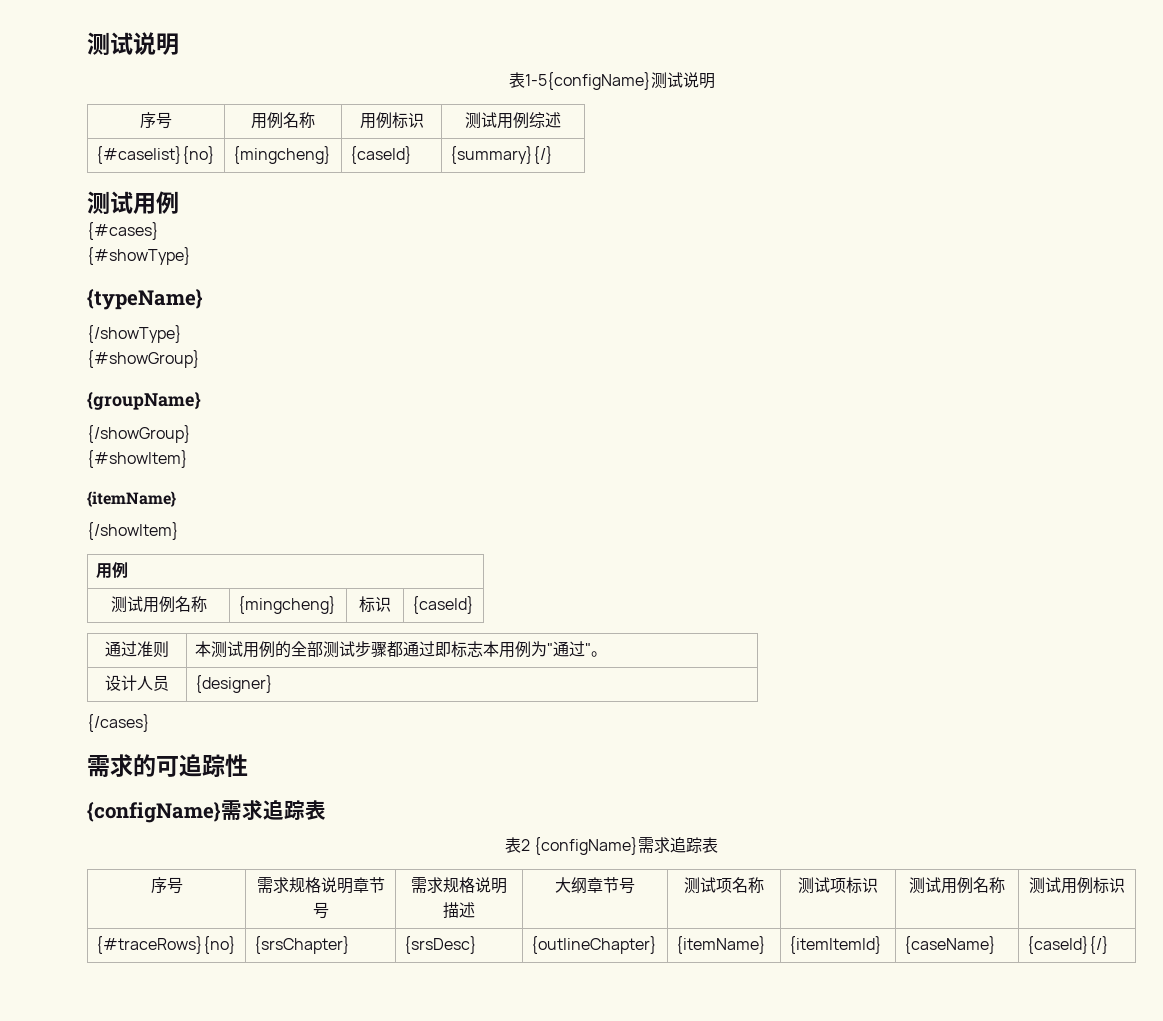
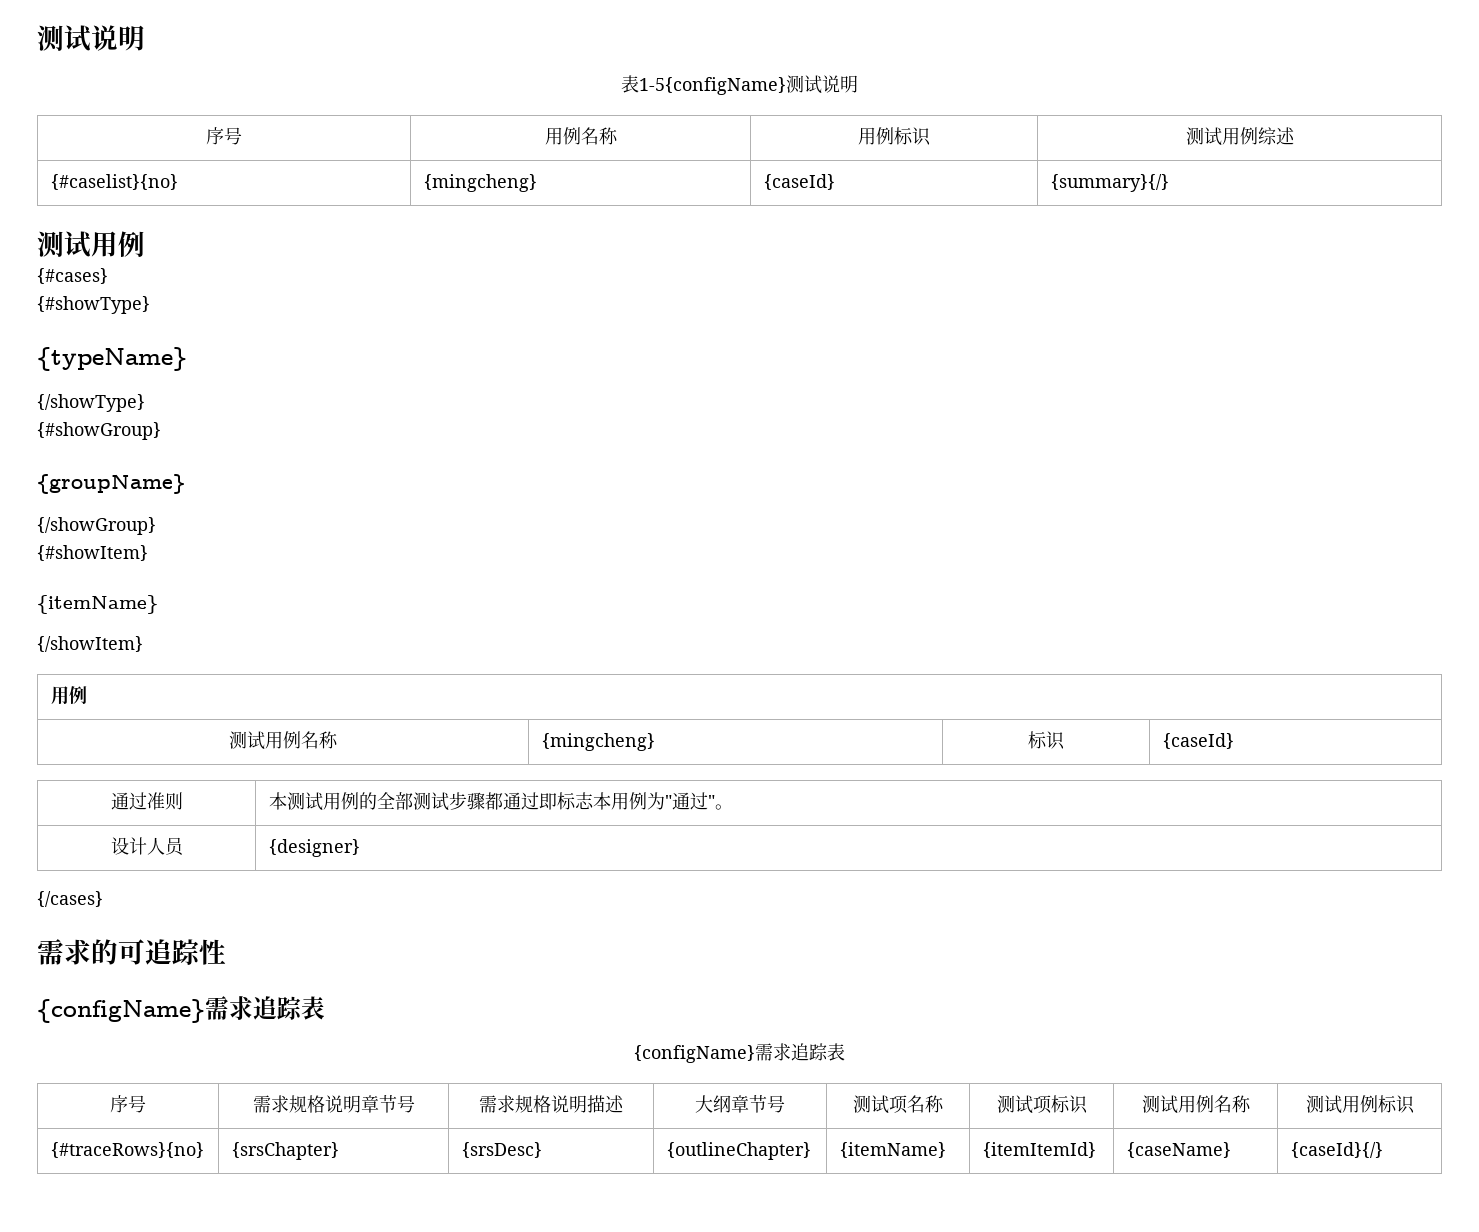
[504,837,530,853] 表2 -> (325, 1008) none

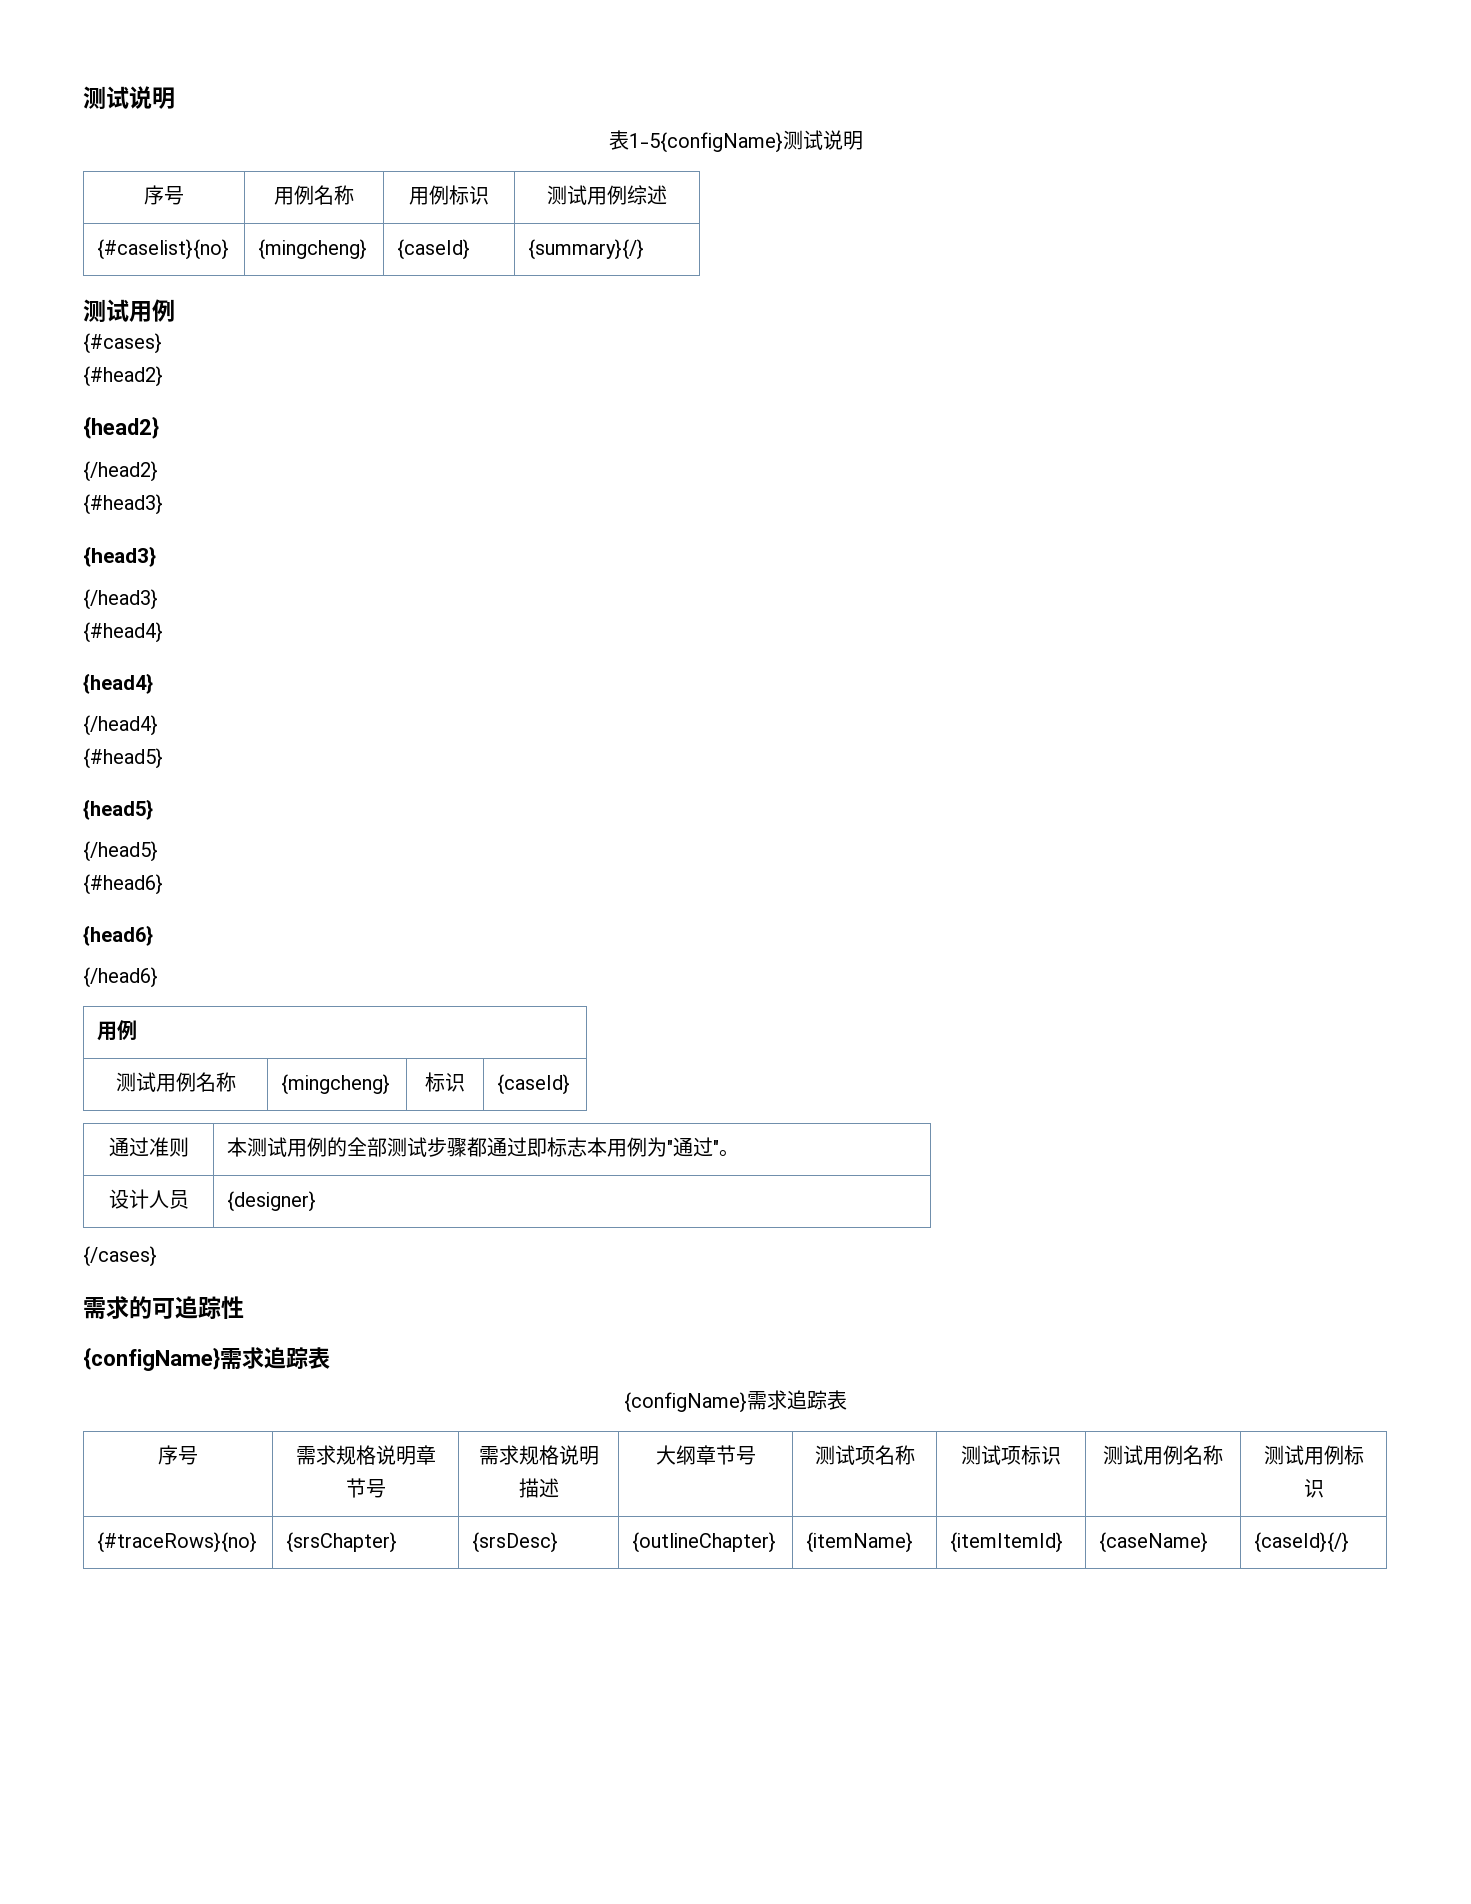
[37,296,150,314] [37,347,187,371] [37,394,145,412] [37,422,161,440] [37,474,185,494] [37,517,156,535] [37,545,148,561] [37,595,158,614] [37,636,143,652] {#showType} // {typeName} // {/showType} // {#showGroup} // {groupName} // {/showGroup} // {#showItem} // {itemName} // {/showItem} -> [83,366,163,387] [83,416,159,439] [83,461,158,482] [83,494,163,515] [83,546,156,567] [83,589,158,610] [83,622,163,643] [83,673,153,694] [83,715,158,736] [83,748,163,769] [83,799,153,820] [83,841,158,862] [83,874,163,895] [83,925,153,946] [83,967,158,988] {#head2} // {head2} // {/head2} // {#head3} // {head3} // {/head3} // {#head4} // {head4} // {/head4} // {#head5} // {head5} // {/head5} // {#head6} // {head6} // {/head6}

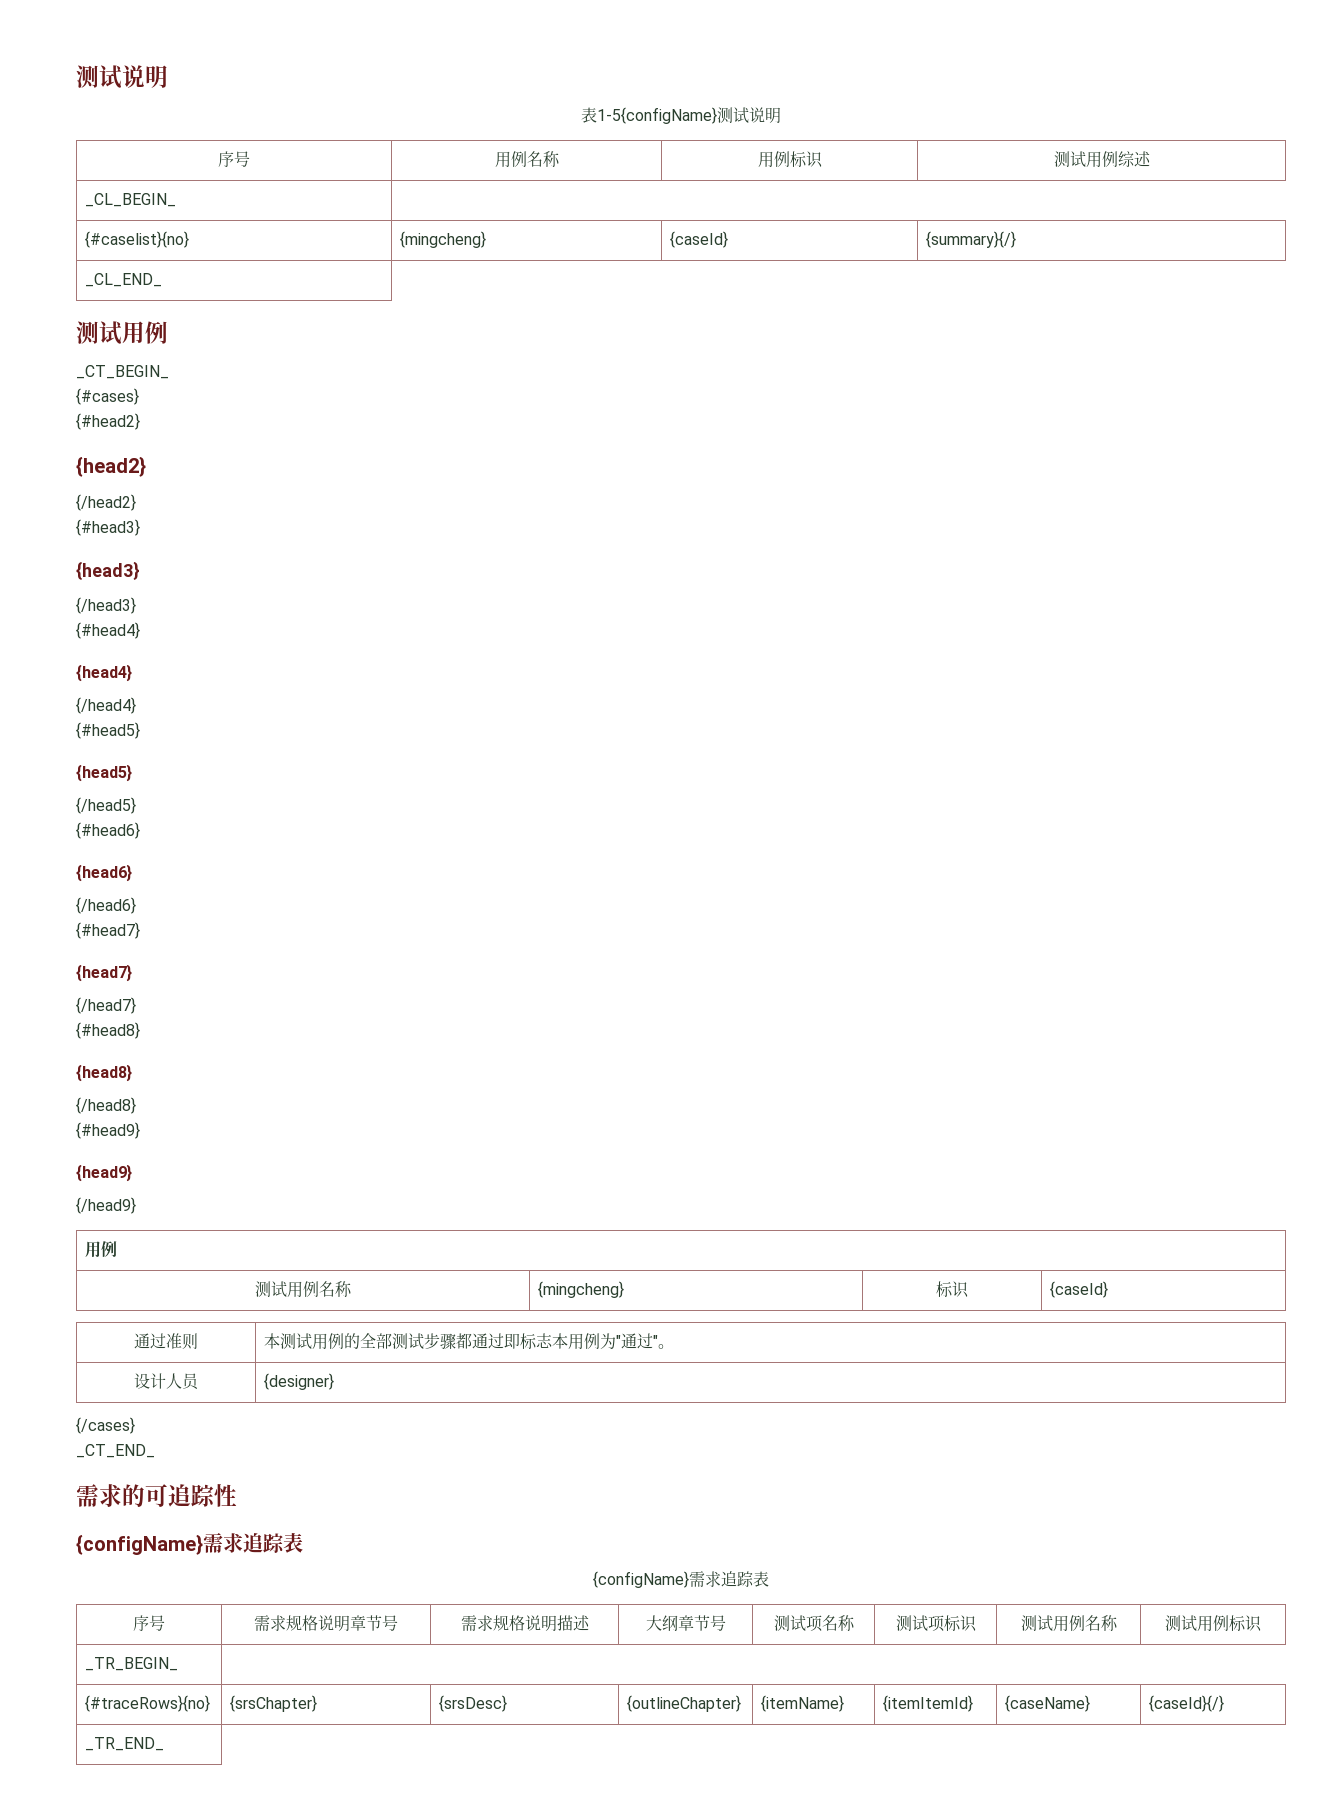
(667, 195) none -> [84,193,176,207] // _CL_BEGIN_
[83,299,175,322] // 测试用例 -> [84,273,162,287] [76,321,168,345] [76,365,169,379] // _CL_END_ // 测试用例 // _CT_BEGIN_
(158, 977) none -> [76,922,140,939] [76,964,132,982] [76,997,136,1014] [76,1022,140,1039] [76,1064,132,1082] [76,1097,136,1114] [76,1122,140,1139] [76,1164,132,1182] [76,1197,136,1214] // {#head7} // {head7} // {/head7} // {#head8} // {head8} // {/head8} // {#head9} // {head9} // {/head9}
(157, 1256) none -> [76,1444,155,1458] // _CT_END_
(1324, 1488) none -> [84,1657,178,1671] // _TR_BEGIN_
(1350, 1542) none -> [84,1737,164,1751] // _TR_END_

